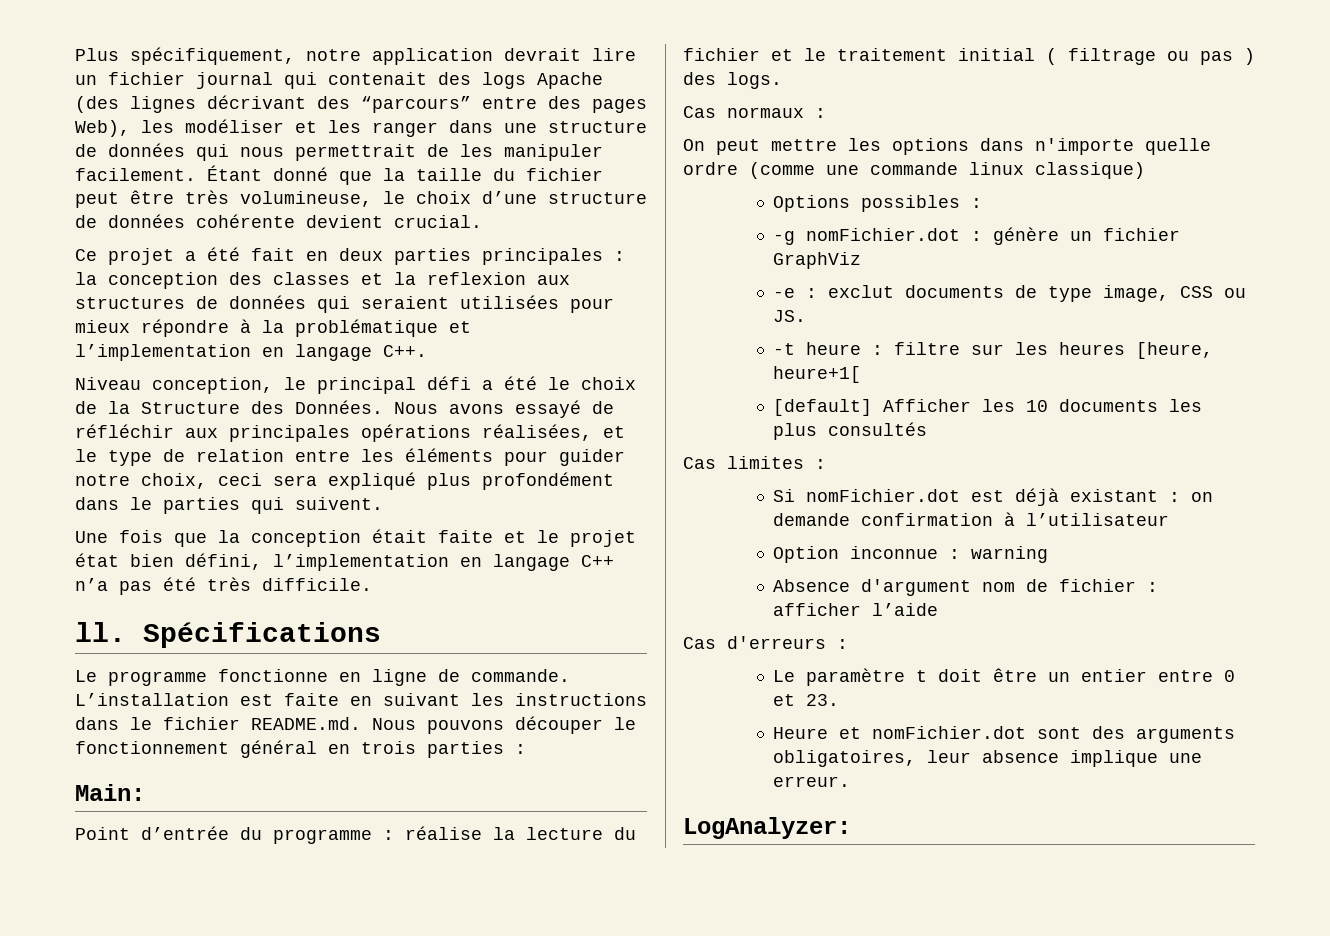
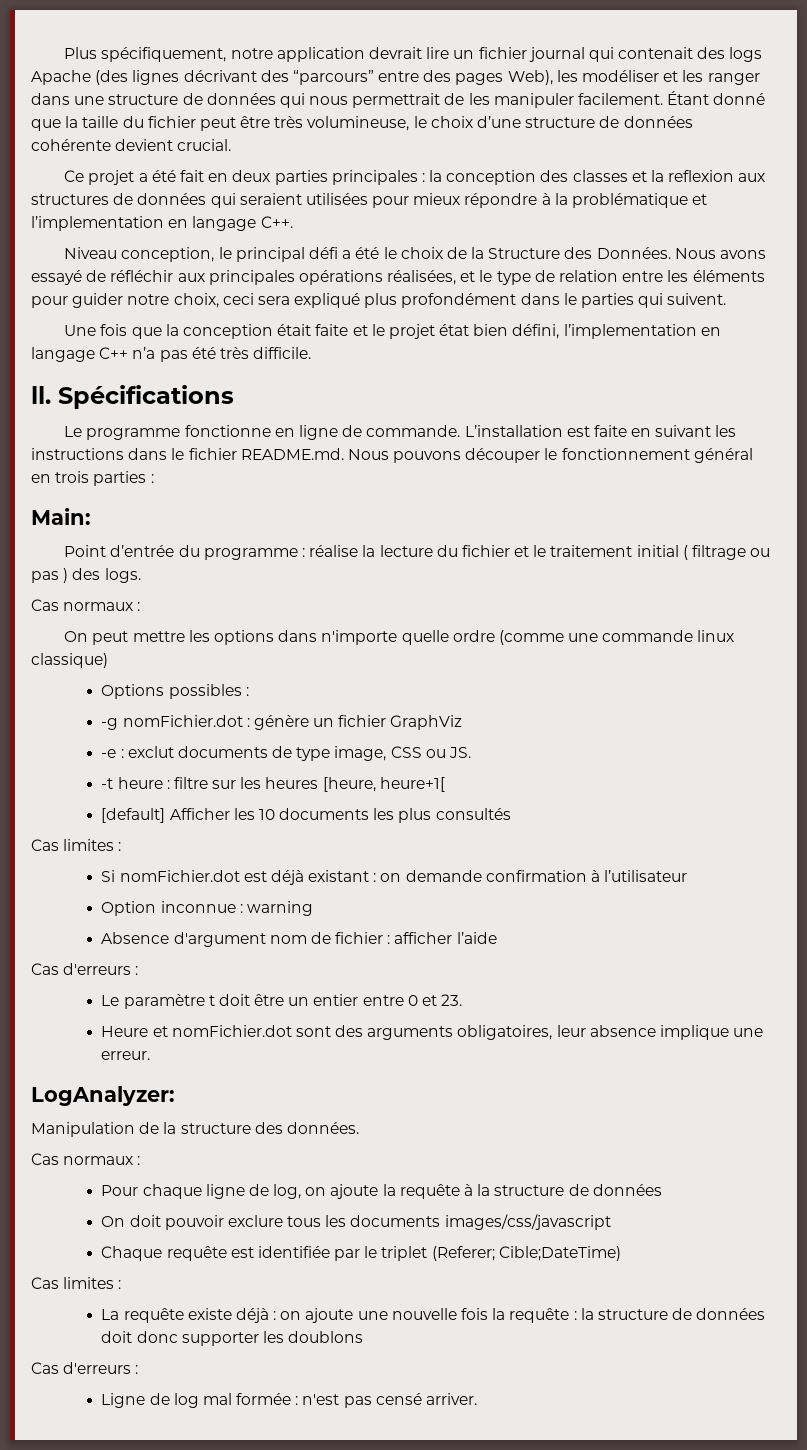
(851, 828) none -> [31,1122,359,1137] [31,1153,141,1165] [101,1184,662,1199] [101,1214,611,1230] [101,1246,621,1261] [31,1277,122,1289] [101,1308,766,1323] [101,1331,364,1346] [31,1362,139,1374] [101,1393,478,1408] // Manipulation de la structure des données. // Cas normaux : // Pour chaque ligne de log, on ajoute la requête à la structure de données // On doit pouvoir exclure tous les documents images/css/javascript // Chaque requête est identifiée par le triplet (Referer; Cible;DateTime) // Cas limites : // La requête existe déjà : on ajoute une nouvelle fois la requête : la structure de données doit donc supporter les doublons // Cas d'erreurs : // Ligne de log mal formée : n'est pas censé arriver.

